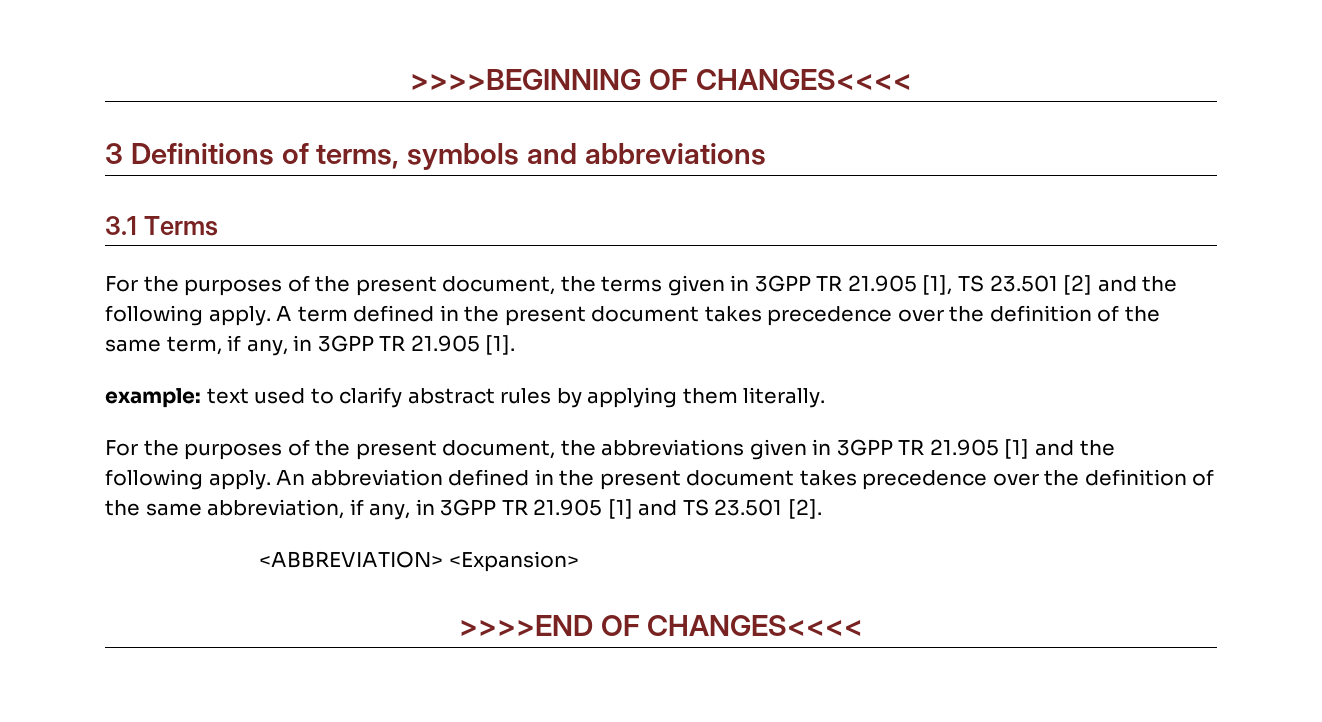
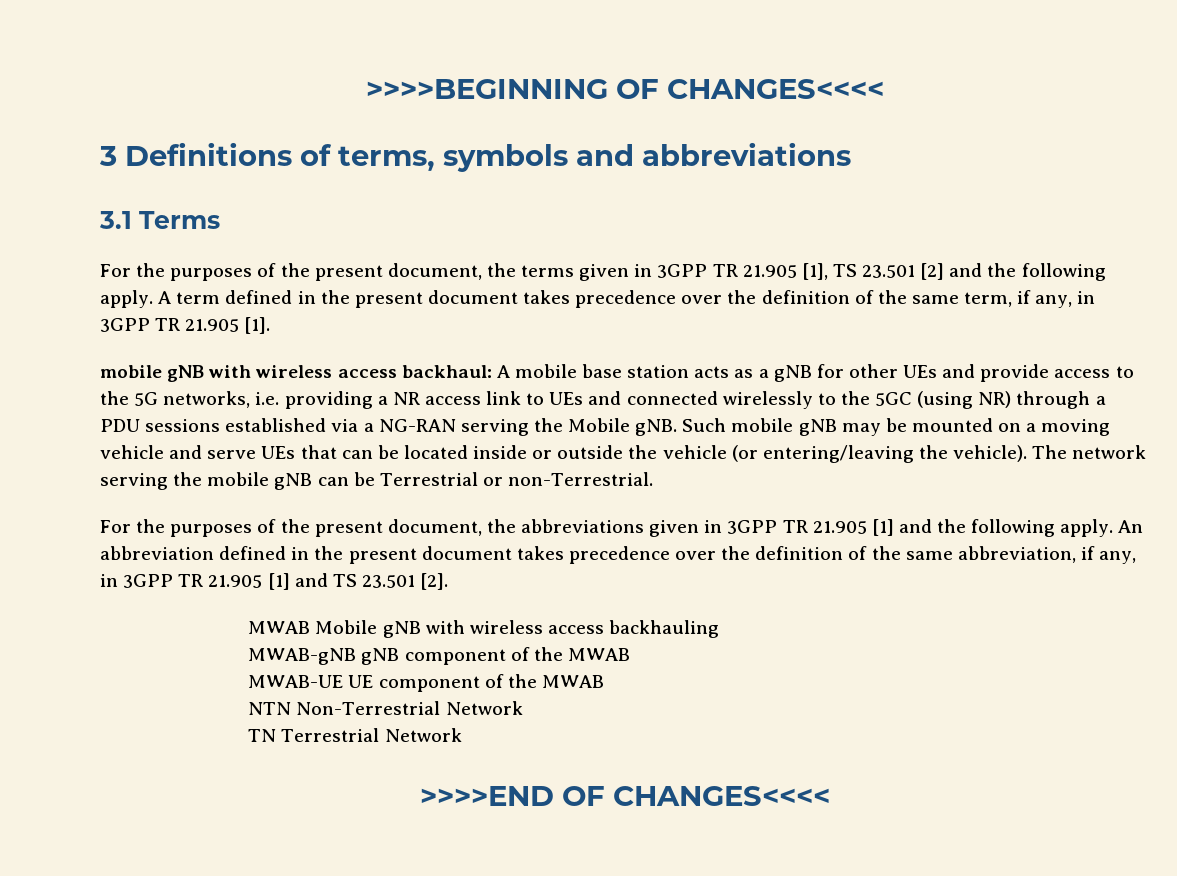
[105,387,826,408] example: text used to clarify abstract rules by applying them literally. -> [100,364,1134,382] [100,391,1106,409] [100,418,1111,436] [100,445,1147,463] [100,472,654,490] mobile gNB with wireless access backhaul: A mobile base station acts as a gNB for other UEs and provide access to the 5G networks, i.e. providing a NR access link to UEs and connected wirelessly to the 5GC (using NR) through a PDU sessions established via a NG-RAN serving the Mobile gNB. Such mobile gNB may be mounted on a moving vehicle and serve UEs that can be located inside or outside the vehicle (or entering/leaving the vehicle). The network serving the mobile gNB can be Terrestrial or non-Terrestrial.
[259,551,579,572] <ABBREVIATION> <Expansion> -> [248,620,720,638] [248,647,630,665] [248,674,604,692] [248,701,523,715] [248,728,462,742] MWAB Mobile gNB with wireless access backhauling // MWAB-gNB gNB component of the MWAB // MWAB-UE UE component of the MWAB // NTN Non-Terrestrial Network // TN Terrestrial Network

